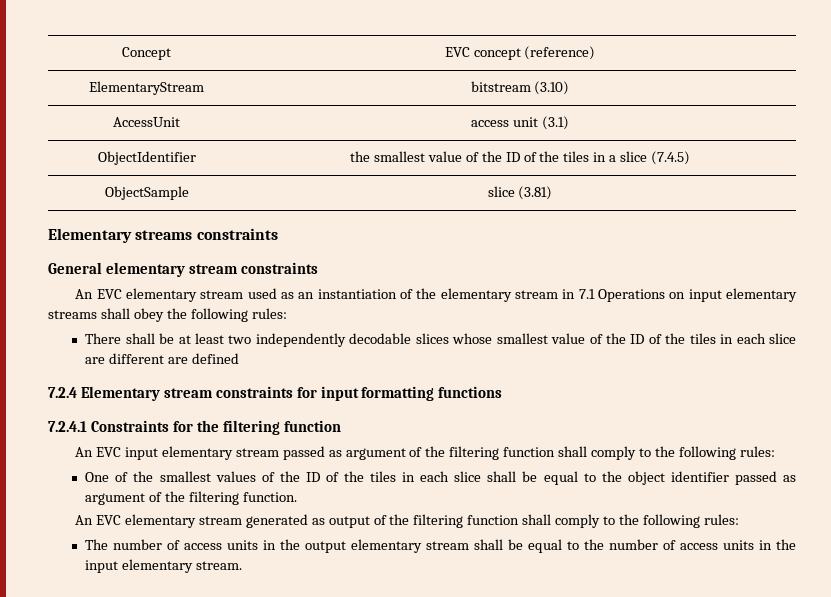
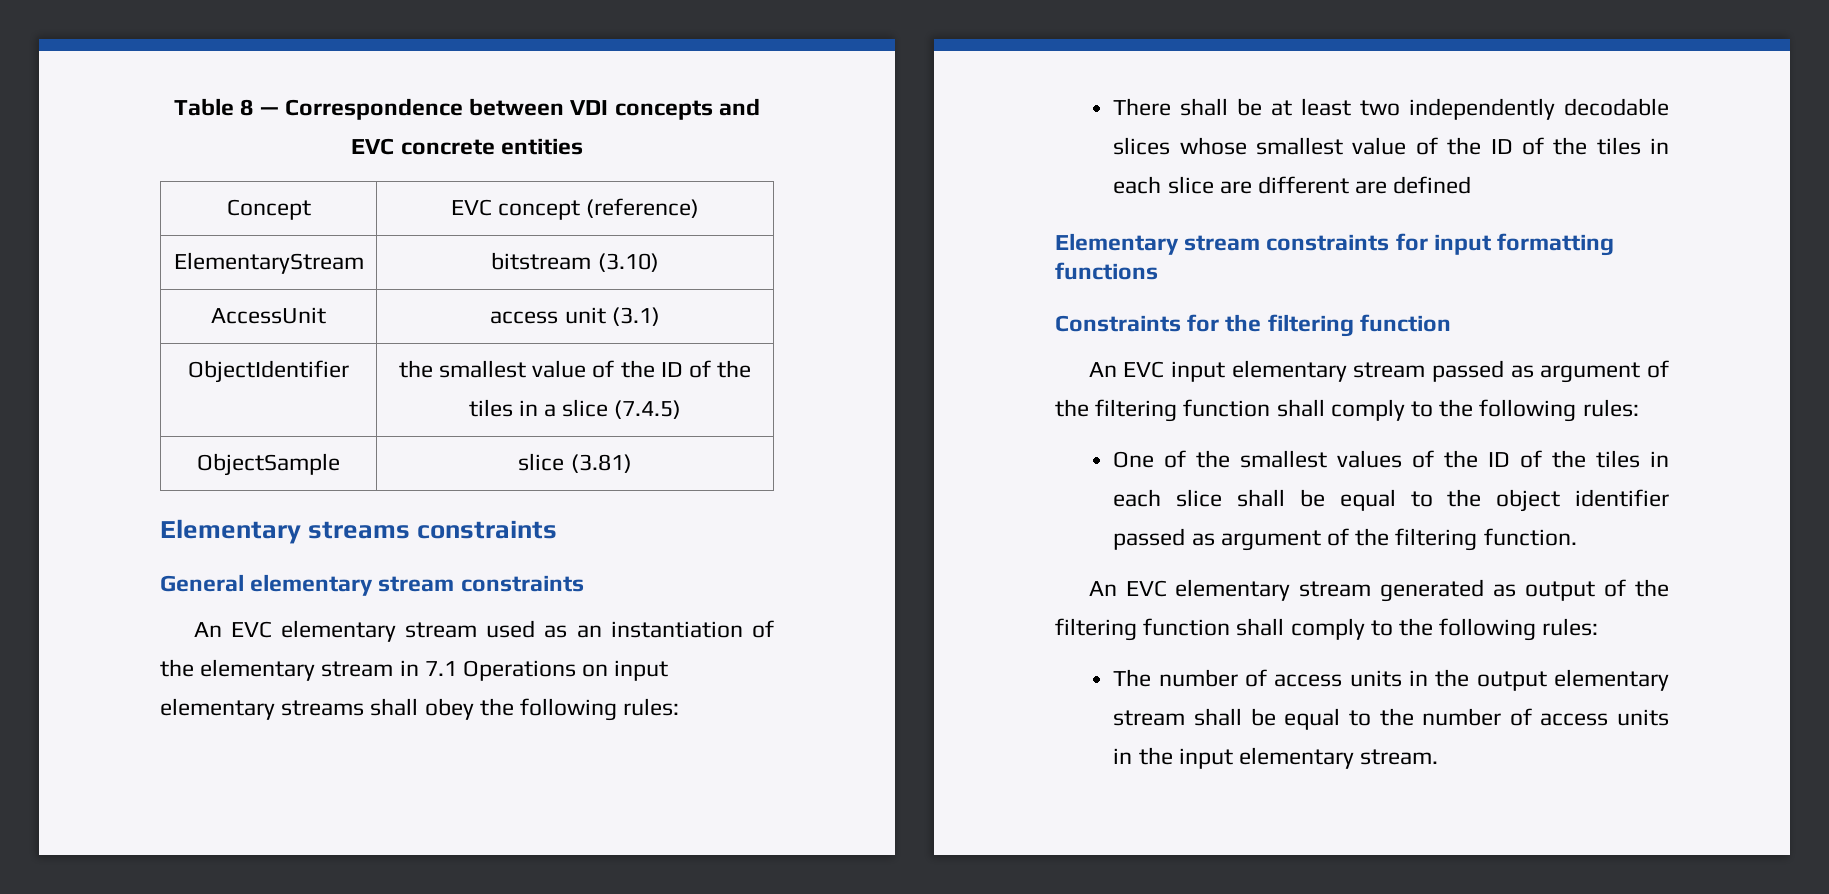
(122, 53) none -> [174,98,760,120] [351,138,583,155] Table 8 — Correspondence between VDI concepts and EVC concrete entities //
[48,387,77,398] 7.2.4 -> (1472, 185) none
[48,421,87,432] 7.2.4.1 -> (1158, 271) none

